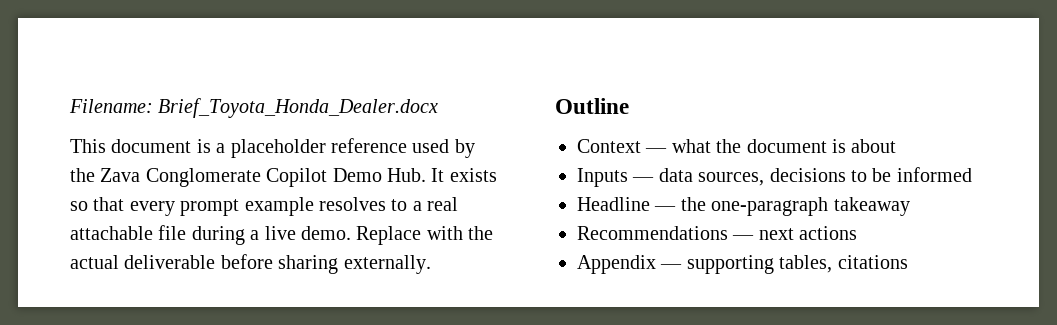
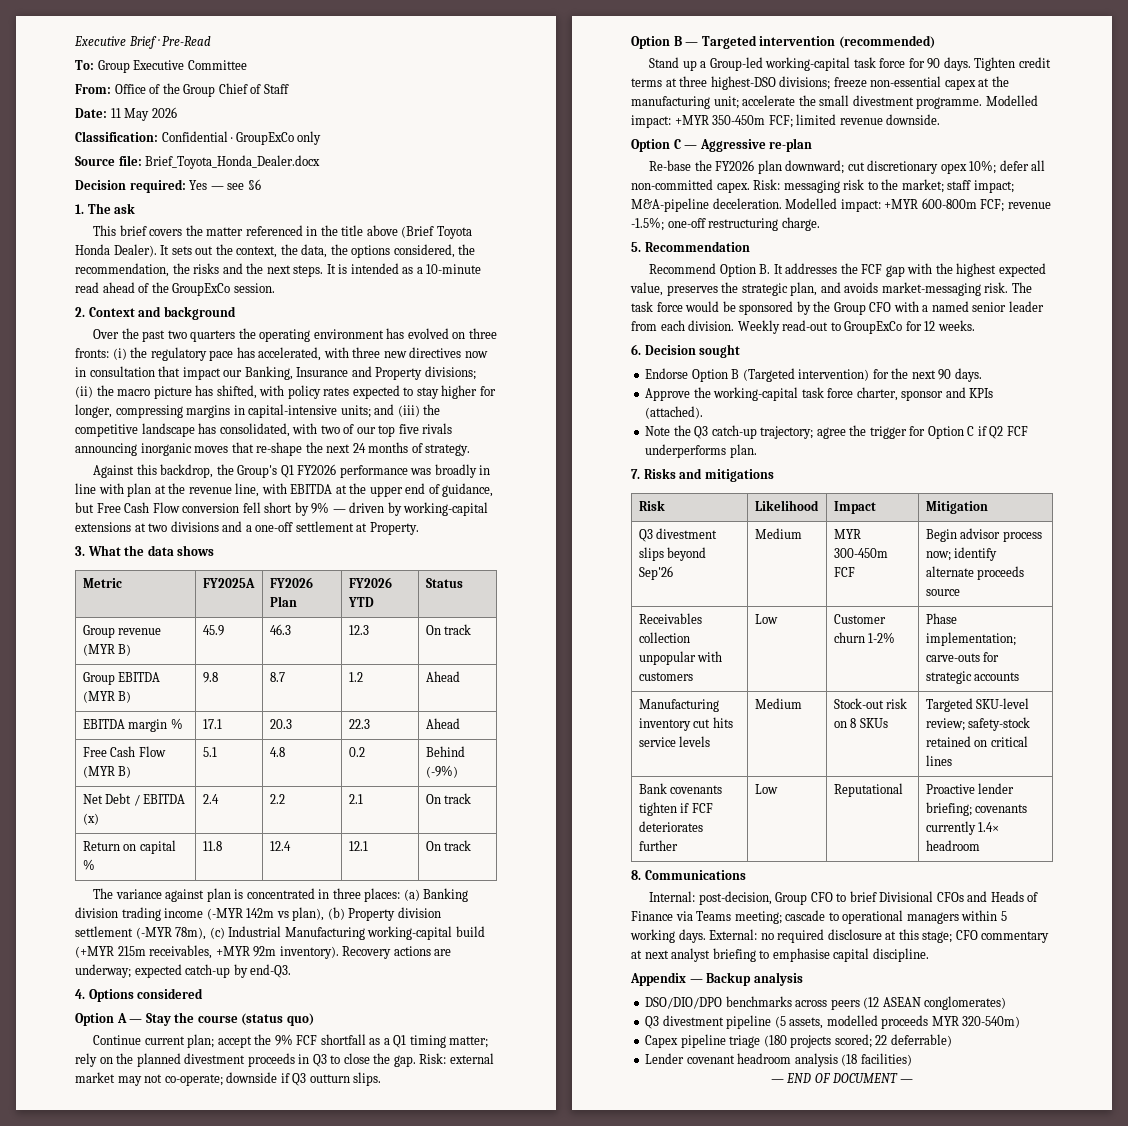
[69,98,439,118] [70,138,475,158] [70,168,497,187] [70,197,459,216] [70,225,494,245] [70,254,431,274] [555,98,629,114] [577,139,897,153] [577,167,972,187] [577,197,910,216] [577,226,858,240] [577,255,908,274] Filename: Brief_Toyota_Honda_Dealer.docx // This document is a placeholder reference used by the Zava Conglomerate Copilot Demo Hub. It exists so that every prompt example resolves to a real attachable file during a live demo. Replace with the actual deliverable before sharing externally. // Outline // Context — what the document is about // Inputs — data sources, decisions to be informed // Headline — the one-paragraph takeaway // Recommendations — next actions // Appendix — supporting tables, citations -> [74,36,211,49] [75,60,247,73] [75,83,289,97] [75,107,177,121] [75,131,322,145] [75,155,321,169] [75,179,261,193] [75,203,136,214] [93,225,472,239] [75,244,476,258] [75,263,482,277] [75,282,275,296] [75,306,236,320] [93,328,497,342] [75,347,488,361] [75,366,476,380] [75,385,496,399] [75,404,441,418] [75,423,453,437] [75,442,471,456] [93,464,491,478] [75,483,494,497] [75,502,489,516] [75,521,419,535] [75,545,215,556] [82,578,122,588] [202,578,255,588] [269,577,313,588] [269,596,297,607] [348,577,392,588] [347,597,374,607] [425,578,463,588] [82,625,162,638] [82,644,132,656] [202,625,224,636] [269,624,291,635] [348,625,369,635] [425,624,472,635] [82,672,161,685] [82,691,132,703] [202,672,218,683] [269,672,285,682] [348,672,363,682] [425,671,460,682] [82,718,183,732] [202,719,222,729] [269,719,292,729] [348,719,370,729] [425,718,460,729] [82,746,166,757] [82,766,132,778] [202,747,217,757] [269,747,285,757] [348,747,365,757] [425,746,465,757] [425,765,458,778] [82,793,186,806] [82,813,99,825] [202,794,219,804] [269,794,285,804] [348,794,363,804] [425,793,472,804] [82,840,176,854] [82,859,95,870] [202,841,222,851] [269,841,291,851] [348,841,368,851] [425,840,472,851] [93,888,469,902] [75,907,441,921] [75,926,485,940] [75,945,452,959] [75,964,292,978] [75,988,204,1002] [75,1012,314,1026] [93,1034,489,1048] [75,1053,494,1067] [75,1072,382,1086] [631,35,935,49] [649,57,1051,71] [631,76,1009,90] [631,95,1038,109] [631,114,941,128] [631,138,813,152] [649,160,1046,174] [631,179,1014,193] [631,198,1051,212] [631,217,820,231] [631,241,750,252] [649,263,1046,277] [630,282,1032,296] [631,301,1044,315] [631,320,975,334] [631,344,741,358] [645,368,982,382] [645,387,994,401] [645,406,704,419] [645,425,1028,439] [645,444,757,458] [631,468,774,482] [638,500,665,511] [754,500,819,511] [833,501,876,514] [925,501,988,514] [638,528,718,542] [638,547,707,561] [638,566,673,580] [754,528,802,539] [833,529,861,539] [833,548,888,558] [833,567,855,577] [925,528,1042,542] [925,547,998,561] [925,566,1025,580] [925,589,960,596] [638,613,702,624] [638,632,690,643] [638,651,723,665] [638,672,693,681] [754,614,778,624] [833,614,886,624] [833,632,896,643] [925,613,957,624] [925,632,1016,646] [925,652,1000,662] [925,671,1020,684] [638,699,719,712] [638,717,733,731] [638,736,711,747] [754,698,802,709] [833,698,908,709] [833,718,888,728] [925,698,1030,712] [925,717,1031,731] [925,736,1028,747] [925,755,952,766] [638,783,723,794] [638,802,713,816] [638,821,703,832] [638,840,678,851] [754,784,778,794] [833,783,903,797] [925,783,1015,794] [925,802,1028,816] [925,821,1000,835] [925,840,980,851] [631,870,746,880] [649,891,1039,905] [631,910,1007,924] [630,929,1050,943] [631,948,929,962] [630,972,803,986] [645,996,1007,1010] [645,1015,1021,1029] [645,1034,952,1048] [645,1053,912,1067] [770,1073,914,1083] Executive Brief · Pre-Read // To: Group Executive Committee // From: Office of the Group Chief of Staff // Date: 11 May 2026 // Classification: Confidential · GroupExCo only // Source file: Brief_Toyota_Honda_Dealer.docx // Decision required: Yes — see §6 // 1. The ask // This brief covers the matter referenced in the title above (Brief Toyota Honda Dealer). It sets out the context, the data, the options considered, the recommendation, the risks and the next steps. It is intended as a 10-minute read ahead of the GroupExCo session. // 2. Context and background // Over the past two quarters the operating environment has evolved on three fronts: (i) the regulatory pace has accelerated, with three new directives now in consultation that impact our Banking, Insurance and Property divisions; (ii) the macro picture has shifted, with policy rates expected to stay higher for longer, compressing margins in capital-intensive units; and (iii) the competitive landscape has consolidated, with two of our top five rivals announcing inorganic moves that re-shape the next 24 months of strategy. // Against this backdrop, the Group's Q1 FY2026 performance was broadly in line with plan at the revenue line, with EBITDA at the upper end of guidance, but Free Cash Flow conversion fell short by 9% — driven by working-capital extensions at two divisions and a one-off settlement at Property. // 3. What the data shows // Metric | FY2025A | FY2026 Plan | FY2026 YTD | Status // Group revenue (MYR B) | 45.9 | 46.3 | 12.3 | On track // Group EBITDA (MYR B) | 9.8 | 8.7 | 1.2 | Ahead // EBITDA margin % | 17.1 | 20.3 | 22.3 | Ahead // Free Cash Flow (MYR B) | 5.1 | 4.8 | 0.2 | Behind (-9%) // Net Debt / EBITDA (x) | 2.4 | 2.2 | 2.1 | On track // Return on capital % | 11.8 | 12.4 | 12.1 | On track // The variance against plan is concentrated in three places: (a) Banking division trading income (-MYR 142m vs plan), (b) Property division settlement (-MYR 78m), (c) Industrial Manufacturing working-capital build (+MYR 215m receivables, +MYR 92m inventory). Recovery actions are underway; expected catch-up by end-Q3. // 4. Options considered // Option A — Stay the course (status quo) // Continue current plan; accept the 9% FCF shortfall as a Q1 timing matter; rely on the planned divestment proceeds in Q3 to close the gap. Risk: external market may not co-operate; downside if Q3 outturn slips. // Option B — Targeted intervention (recommended) // Stand up a Group-led working-capital task force for 90 days. Tighten credit terms at three highest-DSO divisions; freeze non-essential capex at the manufacturing unit; accelerate the small divestment programme. Modelled impact: +MYR 350-450m FCF; limited revenue downside. // Option C — Aggressive re-plan // Re-base the FY2026 plan downward; cut discretionary opex 10%; defer all non-committed capex. Risk: messaging risk to the market; staff impact; M&A-pipeline deceleration. Modelled impact: +MYR 600-800m FCF; revenue -1.5%; one-off restructuring charge. // 5. Recommendation // Recommend Option B. It addresses the FCF gap with the highest expected value, preserves the strategic plan, and avoids market-messaging risk. The task force would be sponsored by the Group CFO with a named senior leader from each division. Weekly read-out to GroupExCo for 12 weeks. // 6. Decision sought // Endorse Option B (Targeted intervention) for the next 90 days. // Approve the working-capital task force charter, sponsor and KPIs (attached). // Note the Q3 catch-up trajectory; agree the trigger for Option C if Q2 FCF underperforms plan. // 7. Risks and mitigations // Risk | Likelihood | Impact | Mitigation // Q3 divestment slips beyond Sep'26 | Medium | MYR 300-450m FCF | Begin advisor process now; identify alternate proceeds source // Receivables collection unpopular with customers | Low | Customer churn 1-2% | Phase implementation; carve-outs for strategic accounts // Manufacturing inventory cut hits service levels | Medium | Stock-out risk on 8 SKUs | Targeted SKU-level review; safety-stock retained on critical lines // Bank covenants tighten if FCF deteriorates further | Low | Reputational | Proactive lender briefing; covenants currently 1.4× headroom // 8. Communications // Internal: post-decision, Group CFO to brief Divisional CFOs and Heads of Finance via Teams meeting; cascade to operational managers within 5 working days. External: no required disclosure at this stage; CFO commentary at next analyst briefing to emphasise capital discipline. // Appendix — Backup analysis // DSO/DIO/DPO benchmarks across peers (12 ASEAN conglomerates) // Q3 divestment pipeline (5 assets, modelled proceeds MYR 320-540m) // Capex pipeline triage (180 projects scored; 22 deferrable) // Lender covenant headroom analysis (18 facilities) // — END OF DOCUMENT —

